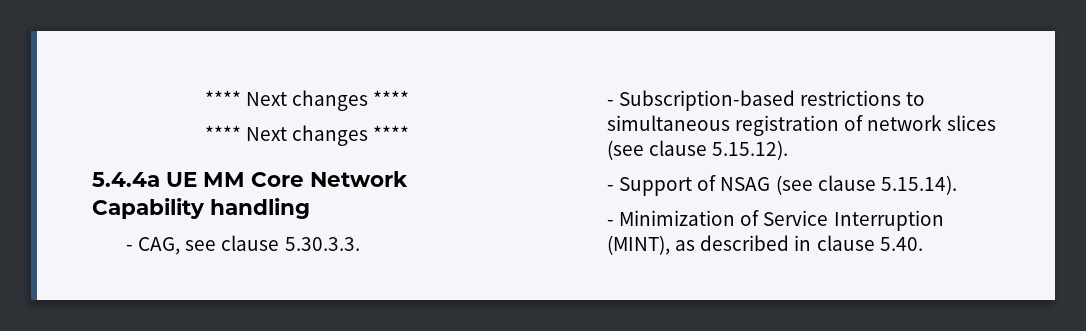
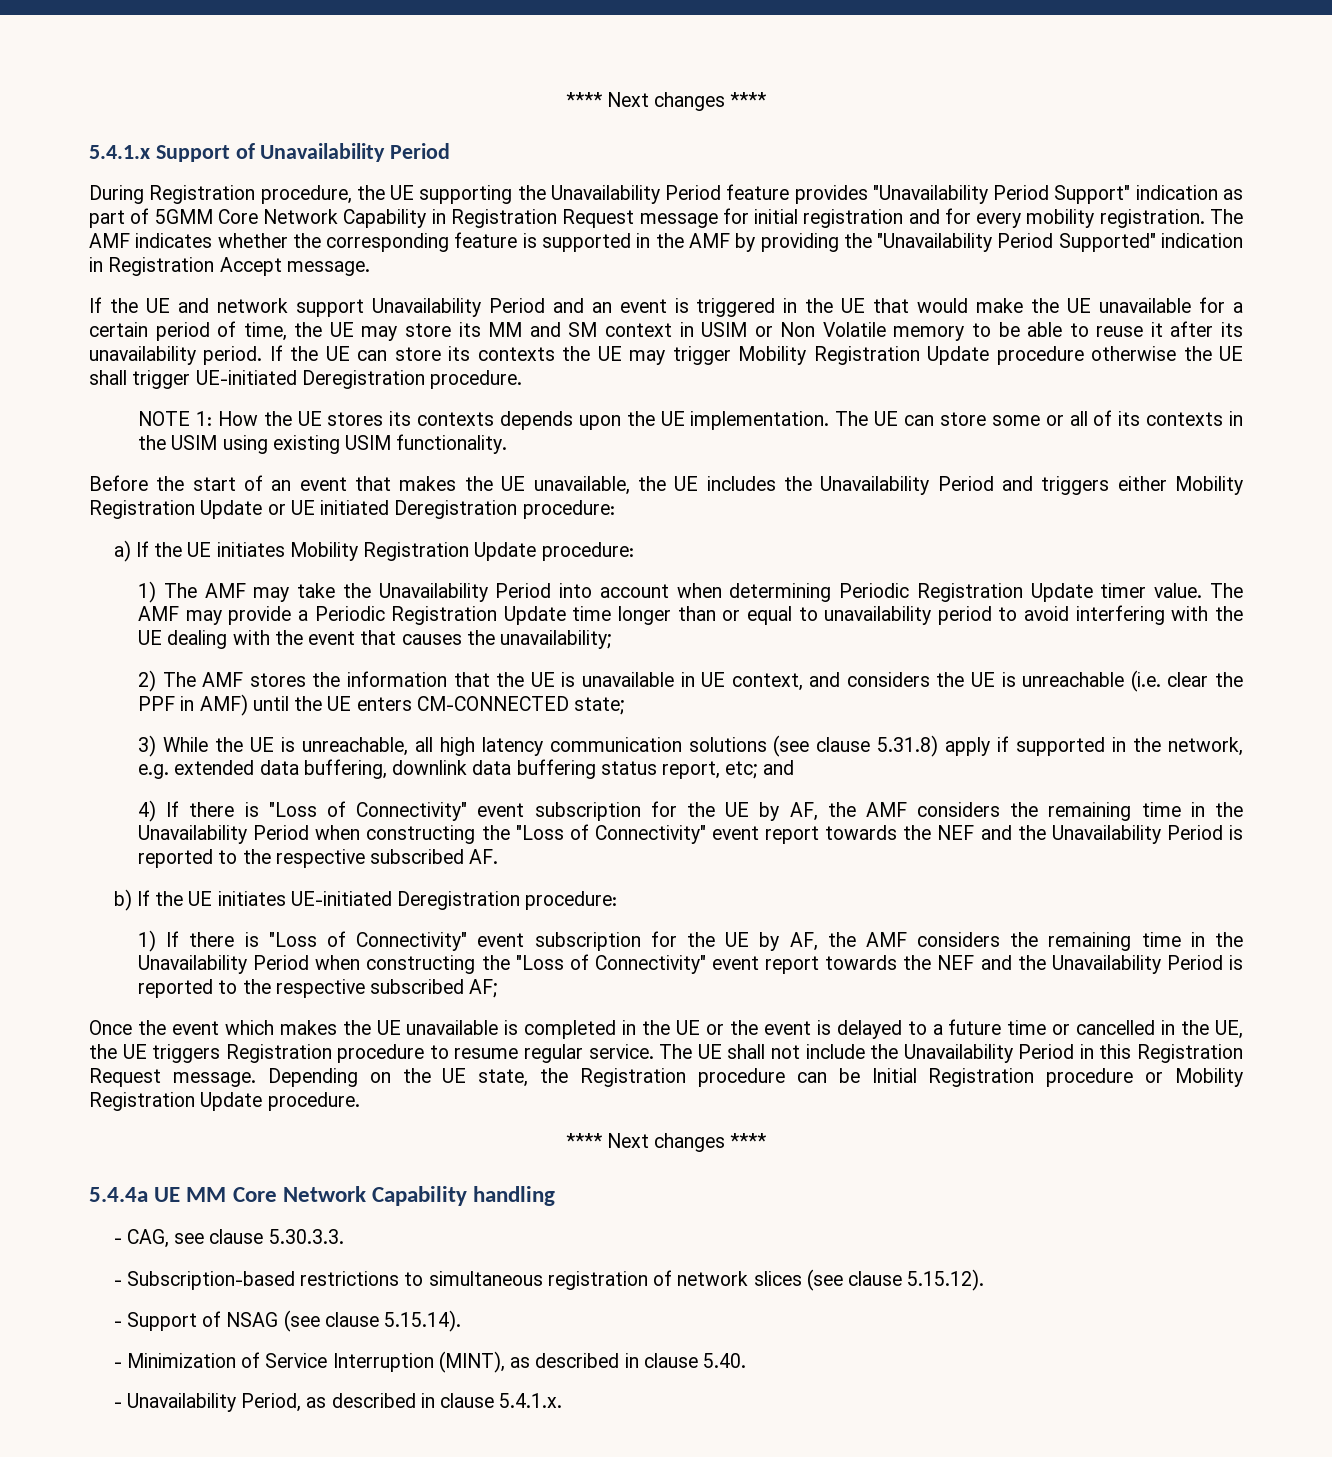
[204,90,410,111] **** Next changes **** -> [565,92,767,111] [89,143,451,162] [89,184,1243,204] [89,208,1244,228] [89,232,1243,252] [89,257,370,276] [89,297,1243,317] [89,321,1244,341] [89,345,1243,365] [89,370,523,389] [138,410,1244,430] [138,434,508,454] [89,475,1244,495] [89,500,615,519] [113,540,634,562] [138,581,1243,603] [138,605,1243,625] [138,630,612,649] [138,670,1243,692] [138,694,625,716] [138,735,1243,757] [138,759,794,779] [138,800,1244,822] [138,824,1244,844] [138,849,499,868] [113,889,618,911] [138,930,1244,952] [138,954,1244,974] [138,979,498,998] [89,1019,1243,1039] [89,1044,1243,1063] [89,1068,1243,1087] [89,1092,360,1111] **** Next changes **** // 5.4.1.x Support of Unavailability Period // During Registration procedure, the UE supporting the Unavailability Period feature provides "Unavailability Period Support" indication as part of 5GMM Core Network Capability in Registration Request message for initial registration and for every mobility registration. The AMF indicates whether the corresponding feature is supported in the AMF by providing the "Unavailability Period Supported" indication in Registration Accept message. // If the UE and network support Unavailability Period and an event is triggered in the UE that would make the UE unavailable for a certain period of time, the UE may store its MM and SM context in USIM or Non Volatile memory to be able to reuse it after its unavailability period. If the UE can store its contexts the UE may trigger Mobility Registration Update procedure otherwise the UE shall trigger UE-initiated Deregistration procedure. // NOTE 1: How the UE stores its contexts depends upon the UE implementation. The UE can store some or all of its contexts in the USIM using existing USIM functionality. // Before the start of an event that makes the UE unavailable, the UE includes the Unavailability Period and triggers either Mobility Registration Update or UE initiated Deregistration procedure: // a) If the UE initiates Mobility Registration Update procedure: // 1) The AMF may take the Unavailability Period into account when determining Periodic Registration Update timer value. The AMF may provide a Periodic Registration Update time longer than or equal to unavailability period to avoid interfering with the UE dealing with the event that causes the unavailability; // 2) The AMF stores the information that the UE is unavailable in UE context, and considers the UE is unreachable (i.e. clear the PPF in AMF) until the UE enters CM-CONNECTED state; // 3) While the UE is unreachable, all high latency communication solutions (see clause 5.31.8) apply if supported in the network, e.g. extended data buffering, downlink data buffering status report, etc; and // 4) If there is "Loss of Connectivity" event subscription for the UE by AF, the AMF considers the remaining time in the Unavailability Period when constructing the "Loss of Connectivity" event report towards the NEF and the Unavailability Period is reported to the respective subscribed AF. // b) If the UE initiates UE-initiated Deregistration procedure: // 1) If there is "Loss of Connectivity" event subscription for the UE by AF, the AMF considers the remaining time in the Unavailability Period when constructing the "Loss of Connectivity" event report towards the NEF and the Unavailability Period is reported to the respective subscribed AF; // Once the event which makes the UE unavailable is completed in the UE or the event is delayed to a future time or cancelled in the UE, the UE triggers Registration procedure to resume regular service. The UE shall not include the Unavailability Period in this Registration Request message. Depending on the UE state, the Registration procedure can be Initial Registration procedure or Mobility Registration Update procedure.
(923, 244) none -> [113,1393,563,1412] // - Unavailability Period, as described in clause 5.4.1.x.

